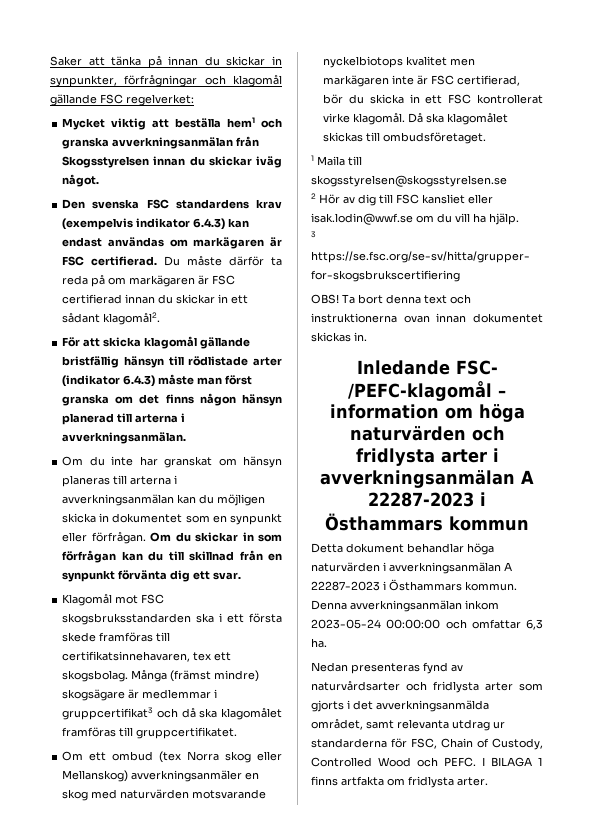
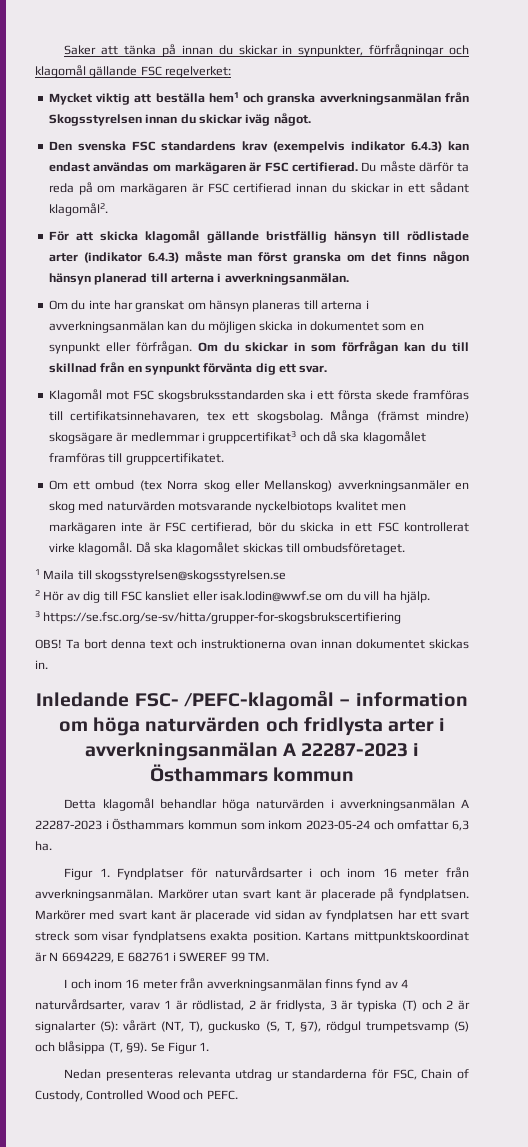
[346,543,404,553] dokument -> [102,798,154,811] klagomål
[465,581,517,591] [311,600,462,612] kommun. Denna avverkningsanmälan -> [188,820,265,830] kommun som
[386,619,441,629] 00:00:00 -> (370, 825) none
[311,662,463,674] [311,680,543,693] [311,700,489,712] [311,718,394,730] Nedan presenteras fynd av naturvårdsarter och fridlysta arter som gjorts i det avverkningsanmälda området, samt -> [64,867,469,880] [35,888,469,901] [35,910,469,922] [35,931,469,943] [35,952,269,963] [64,978,409,991] [35,999,471,1012] [35,1020,469,1033] [35,1041,210,1054] [64,1069,173,1081] Figur 1. Fyndplatser för naturvårdsarter i och inom 16 meter från avverkningsanmälan. Markörer utan svart kant är placerade på fyndplatsen. Markörer med svart kant är placerade vid sidan av fyndplatsen har ett svart streck som visar fyndplatsens exakta position. Kartans mittpunktskoordinat är N 6694229, E 682761 i SWEREF 99 TM. // I och inom 16 meter från avverkningsanmälan finns fynd av 4 naturvårdsarter, varav 1 är rödlistad, 2 är fridlysta, 3 är typiska (T) och 2 är signalarter (S): vårärt (NT, T), guckusko (S, T, §7), rödgul trumpetsvamp (S) och blåsippa (T, §9). Se Figur 1. // Nedan presenteras
[482,757,543,767] [311,776,488,788] I BILAGA 1 finns artfakta om fridlysta arter. -> (238, 1095) none

